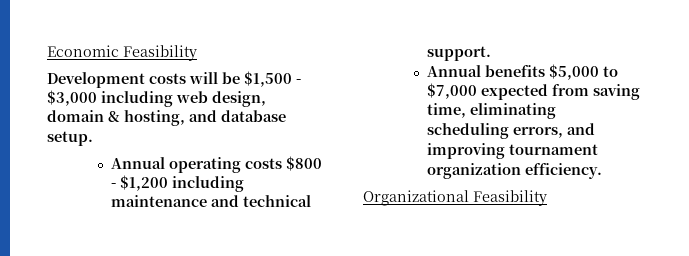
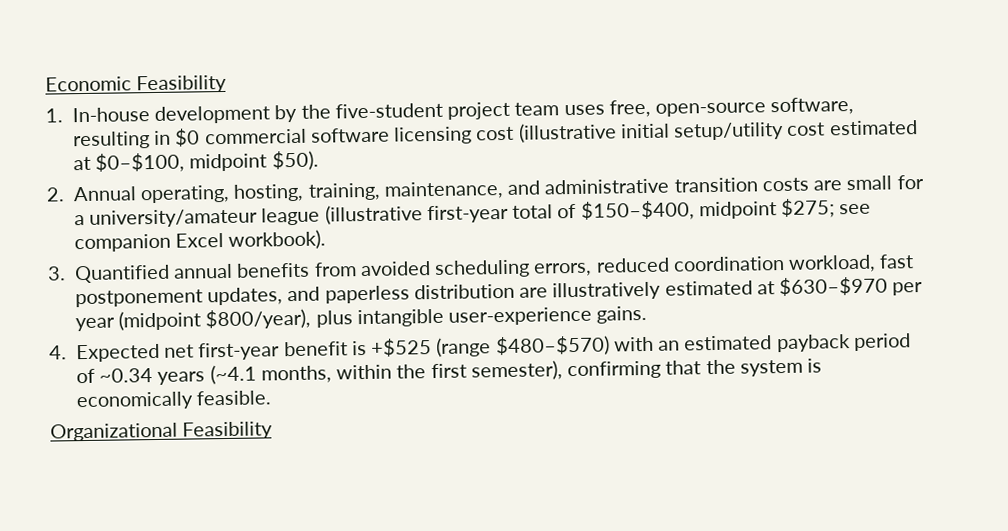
[47,71,301,88] [47,90,266,107] [47,110,286,126] [47,131,93,146] [111,156,323,173] [111,175,245,192] [111,195,312,207] [427,46,492,61] [427,64,619,80] [427,83,641,100] [427,103,557,119] [427,123,596,139] [427,143,599,159] [427,163,603,179] Development costs will be $1,500 - $3,000 including web design, domain & hosting, and database setup. // Annual operating costs $800 - $1,200 including maintenance and technical support. // Annual benefits $5,000 to $7,000 expected from saving time, eliminating scheduling errors, and improving tournament organization efficiency. -> [45,96,855,124] [72,120,918,150] [72,150,319,173] [46,174,924,204] [73,198,872,228] [73,229,327,253] [47,254,915,284] [74,276,924,308] [74,305,648,332] [49,333,911,363] [75,358,823,385] [75,390,272,411] 1. In-house development by the five-student project team uses free, open-source software, resulting in $0 commercial software licensing cost (illustrative initial setup/utility cost estimated at $0–$100, midpoint $50). // 2. Annual operating, hosting, training, maintenance, and administrative transition costs are small for a university/amateur league (illustrative first-year total of $150–$400, midpoint $275; see companion Excel workbook). // 3. Quantified annual benefits from avoided scheduling errors, reduced coordination workload, fast postponement updates, and paperless distribution are illustratively estimated at $630–$970 per year (midpoint $800/year), plus intangible user-experience gains. // 4. Expected net first-year benefit is +$525 (range $480–$570) with an estimated payback period of ~0.34 years (~4.1 months, within the first semester), confirming that the system is economically feasible.

